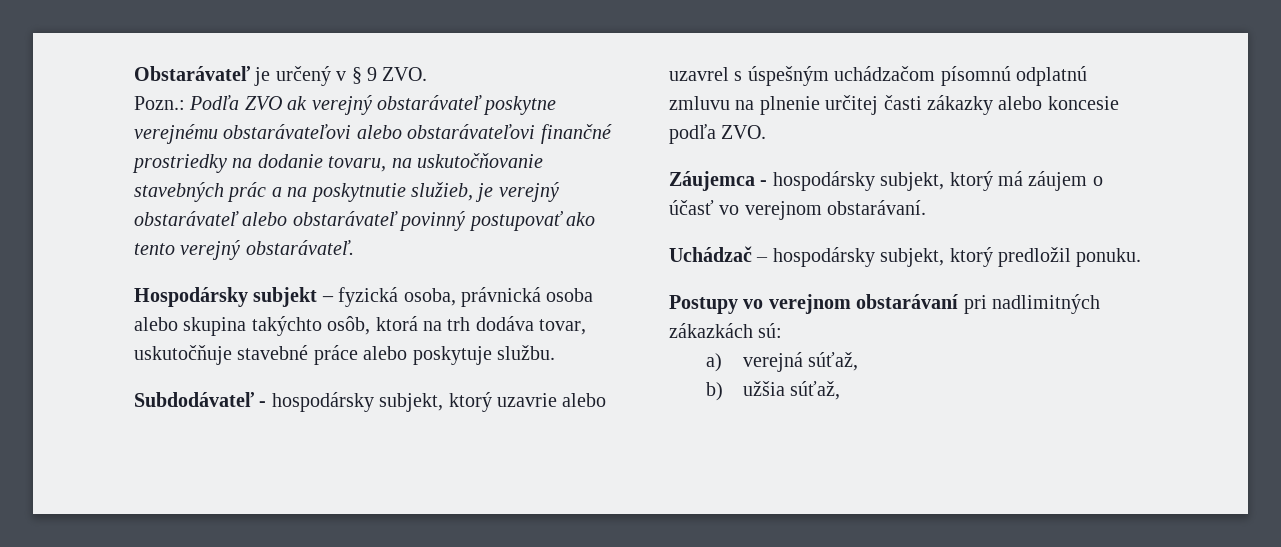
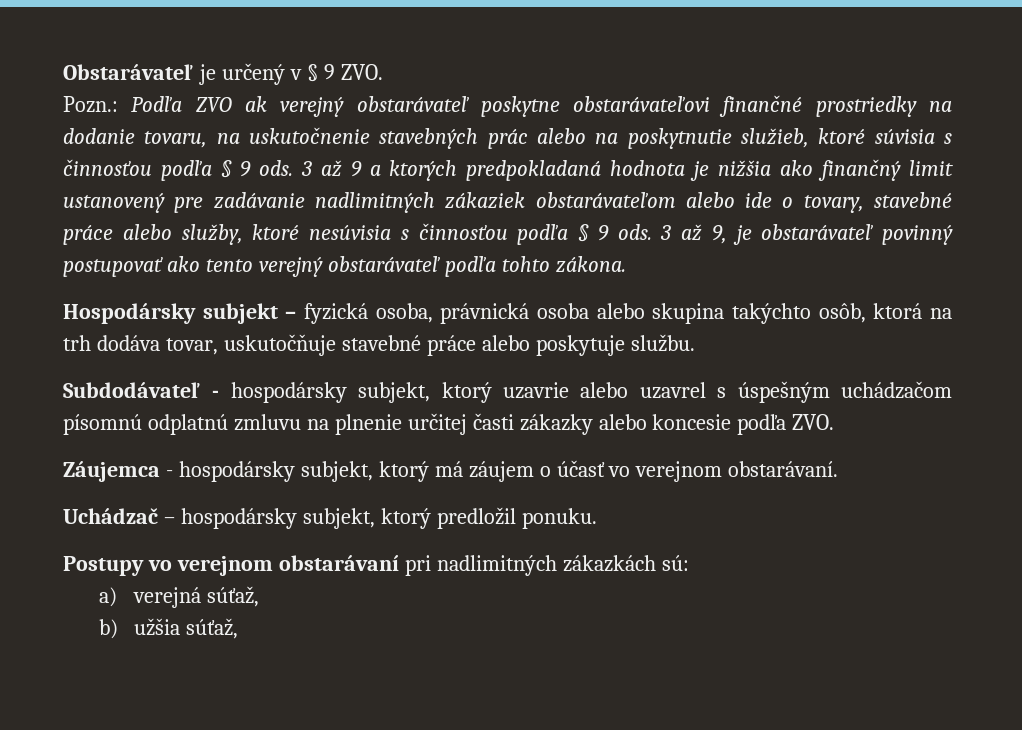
[134,124,402,144] verejnému obstarávateľovi alebo -> (560, 106) none
[417,153,543,168] uskutočňovanie -> [249,127,370,144] uskutočnenie
[271,187,282,197] a -> [537,128,586,144] alebo
[475,182,559,202] [134,211,288,226] je verejný obstarávateľ alebo -> [818,128,953,144] [63,159,953,181] [63,192,952,213] [63,223,752,245] ktoré súvisia s činnosťou podľa § 9 ods. 3 až 9 a ktorých predpokladaná hodnota je nižšia ako finančný limit ustanovený pre zadávanie nadlimitných zákaziek obstarávateľom alebo ide o tovary, stavebné práce alebo služby, ktoré nesúvisia s činnosťou podľa § 9 ods. 3 až 9, je
[245,240,354,255] obstarávateľ. -> [327,256,626,277] obstarávateľ podľa tohto zákona.

